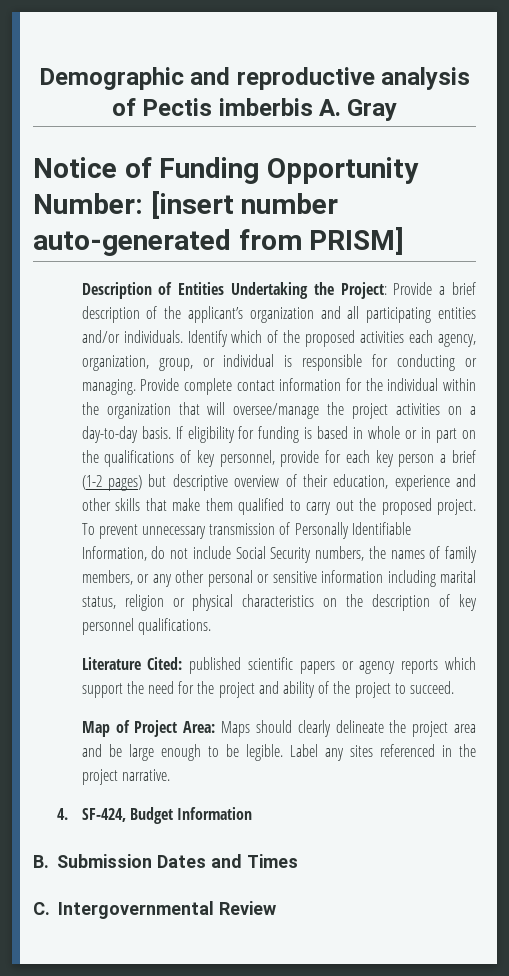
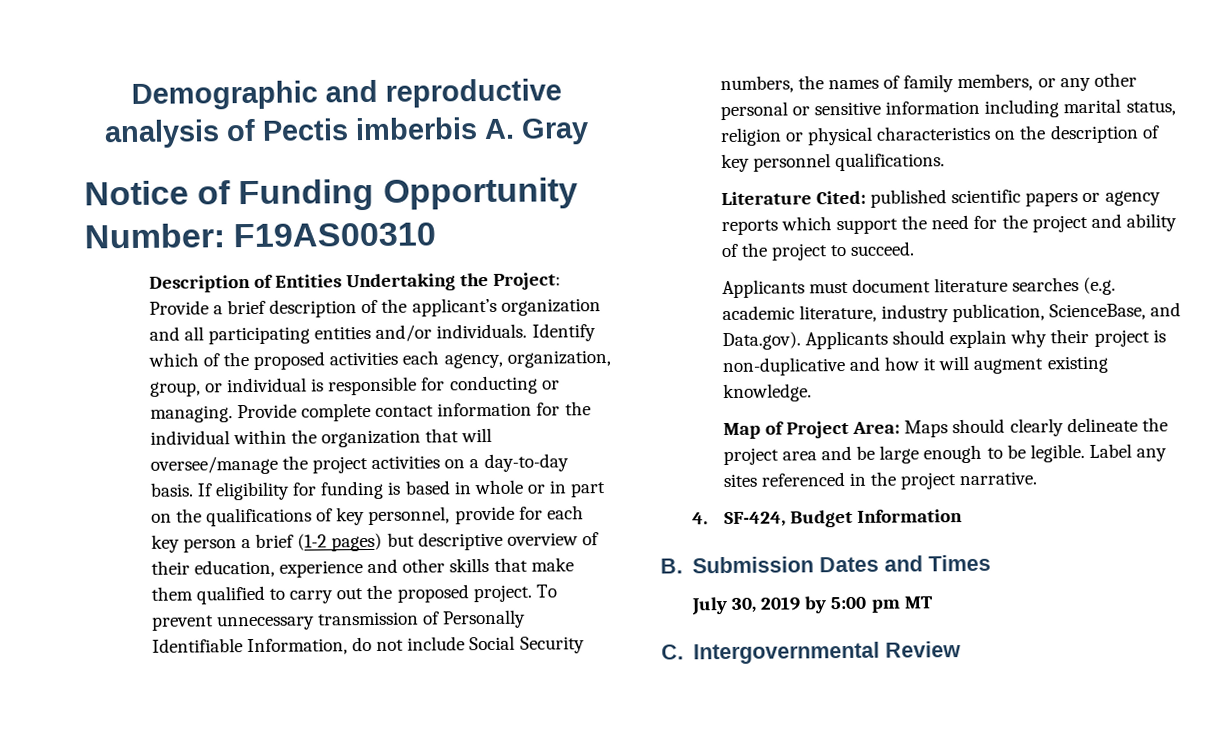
[150,191,339,219] [33,227,405,256] [insert number auto-generated from PRISM] -> [233,222,437,248] F19AS00310
(454, 687) none -> [721,276,1117,299] [721,302,1182,323] [721,328,1166,351] [721,355,1109,377] [722,383,812,403] // Applicants must document literature searches (e.g. academic literature, industry publication, ScienceBase, and Data.gov). Applicants should explain why their project is non-duplicative and how it will augment existing knowledge.
(298, 861) none -> [690,596,932,616] // July 30, 2019 by 5:00 pm MT

